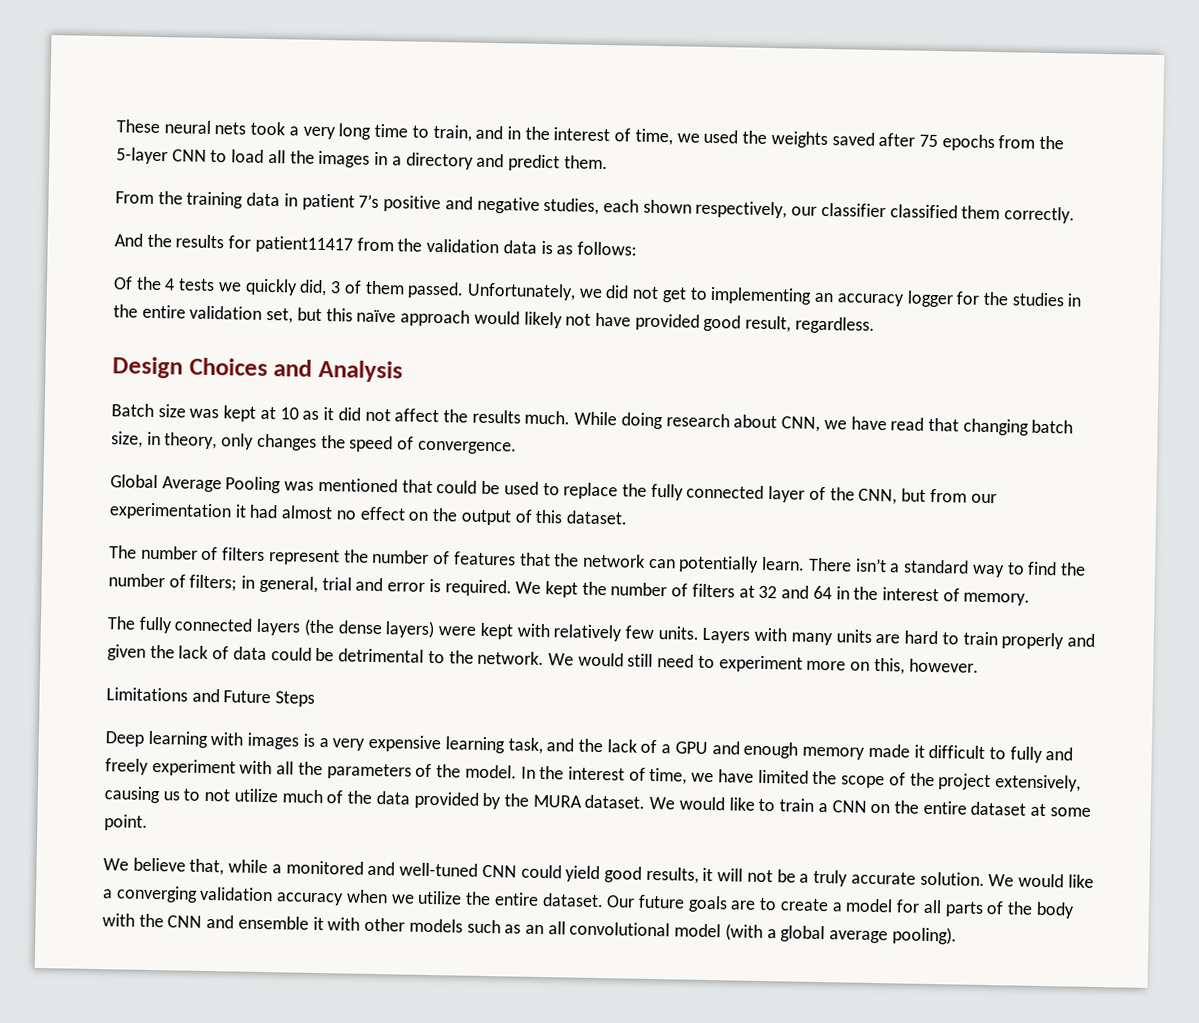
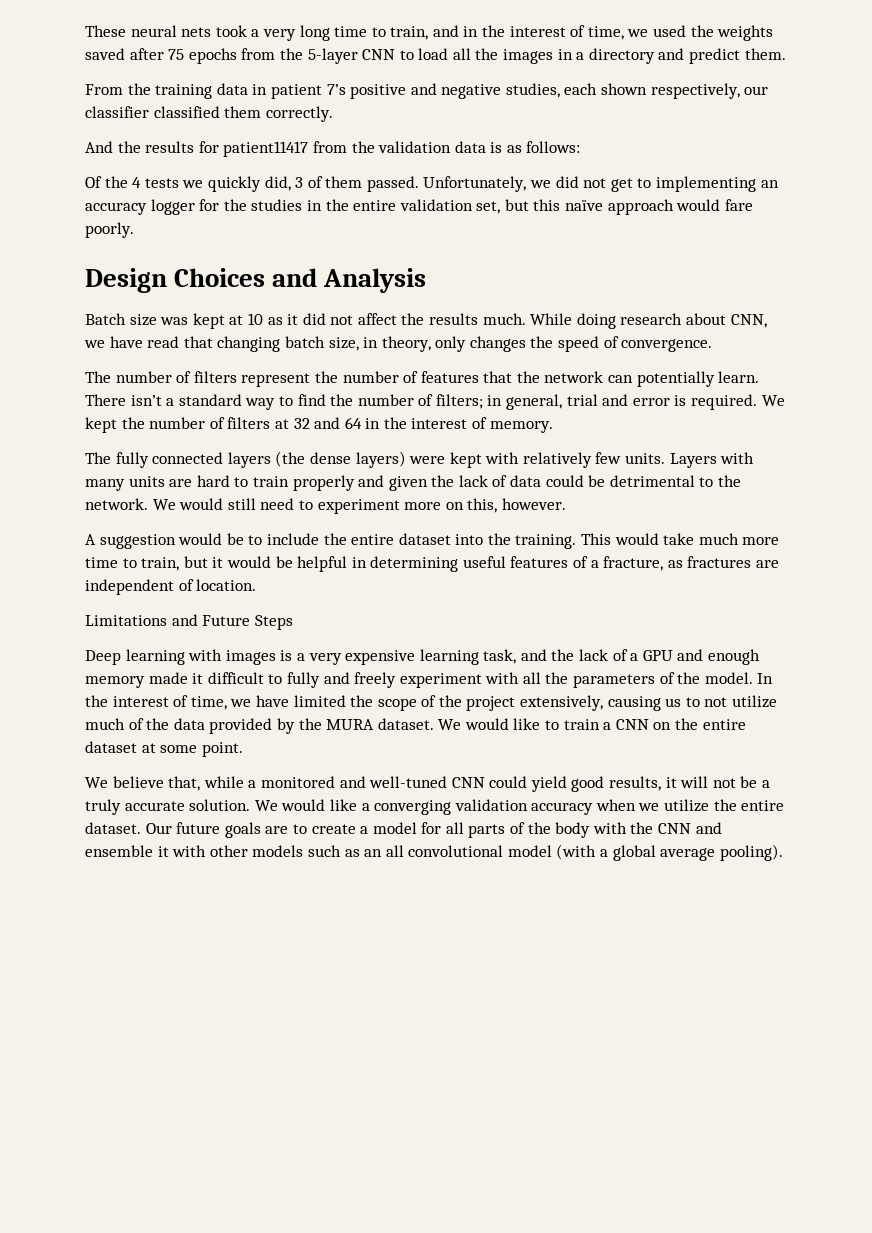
[523,311,875,334] likely not have provided good result, regardless. -> [724,199,753,211] [85,222,134,238] fare poorly.
[110,474,997,505] [109,502,628,526] // Global Average Pooling was mentioned that could be used to replace the fully connected layer of the CNN, but from our experimentation it had almost no effect on the output of this dataset. -> (713, 345) none
(979, 665) none -> [85,533,780,549] [85,556,780,572] [85,579,257,595] // A suggestion would be to include the entire dataset into the training. This would take much more time to train, but it would be helpful in determining useful features of a fracture, as fractures are independent of location.

